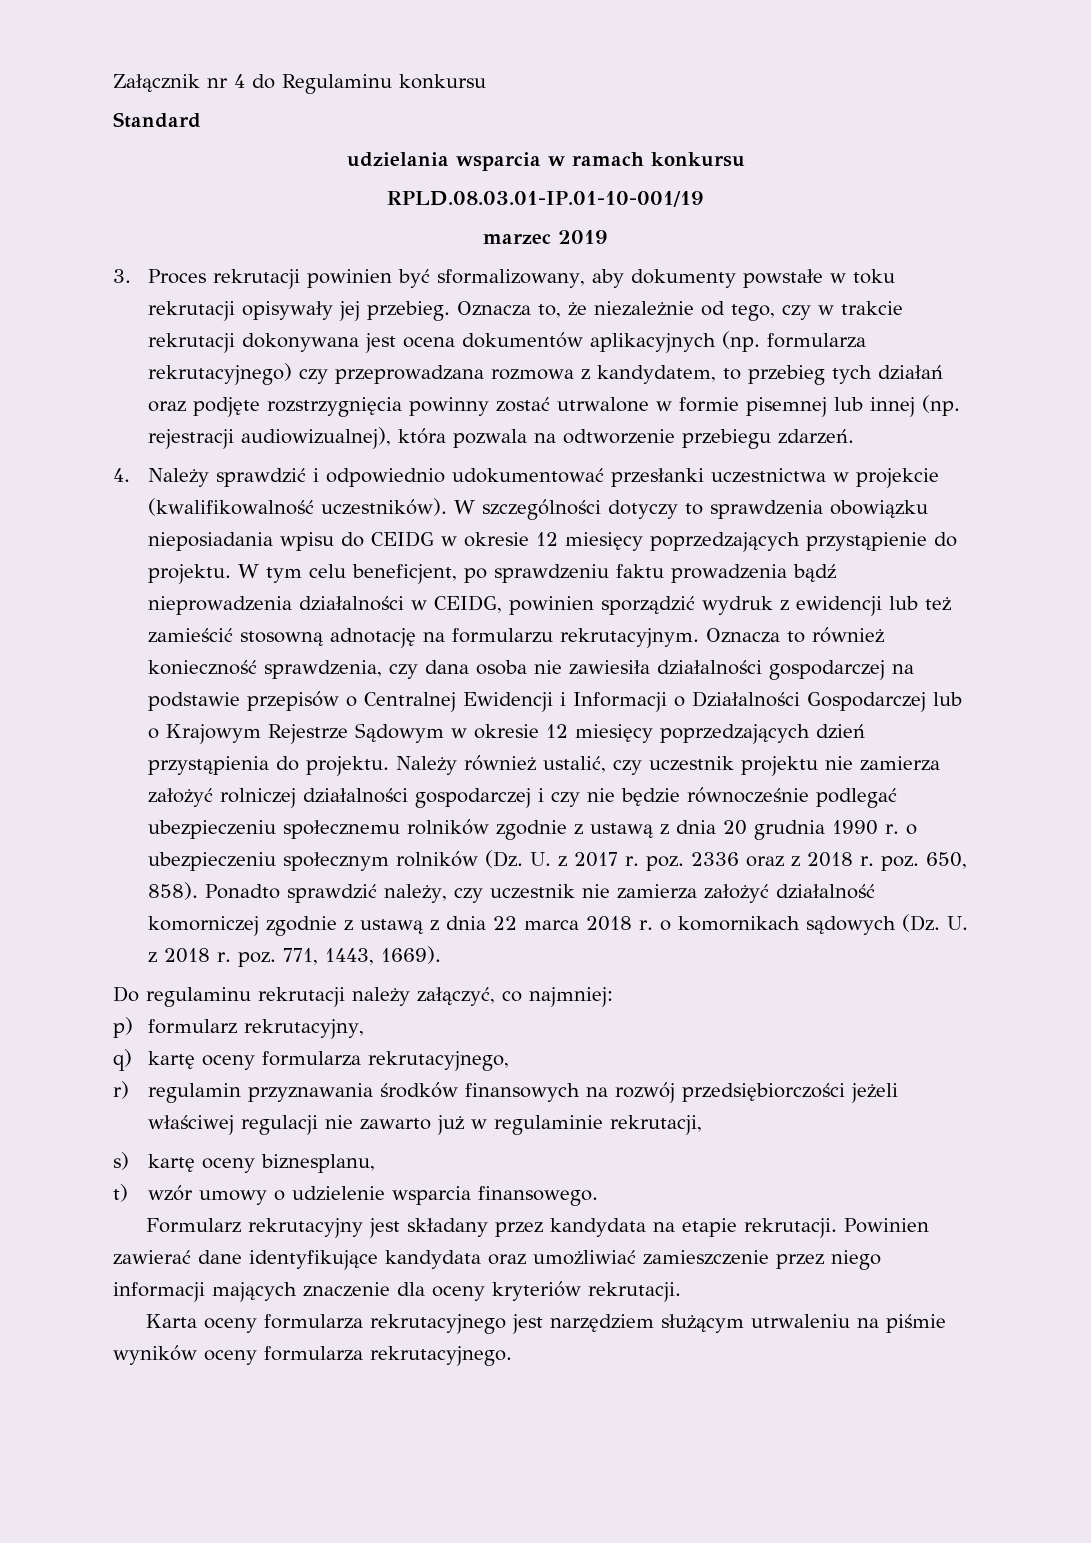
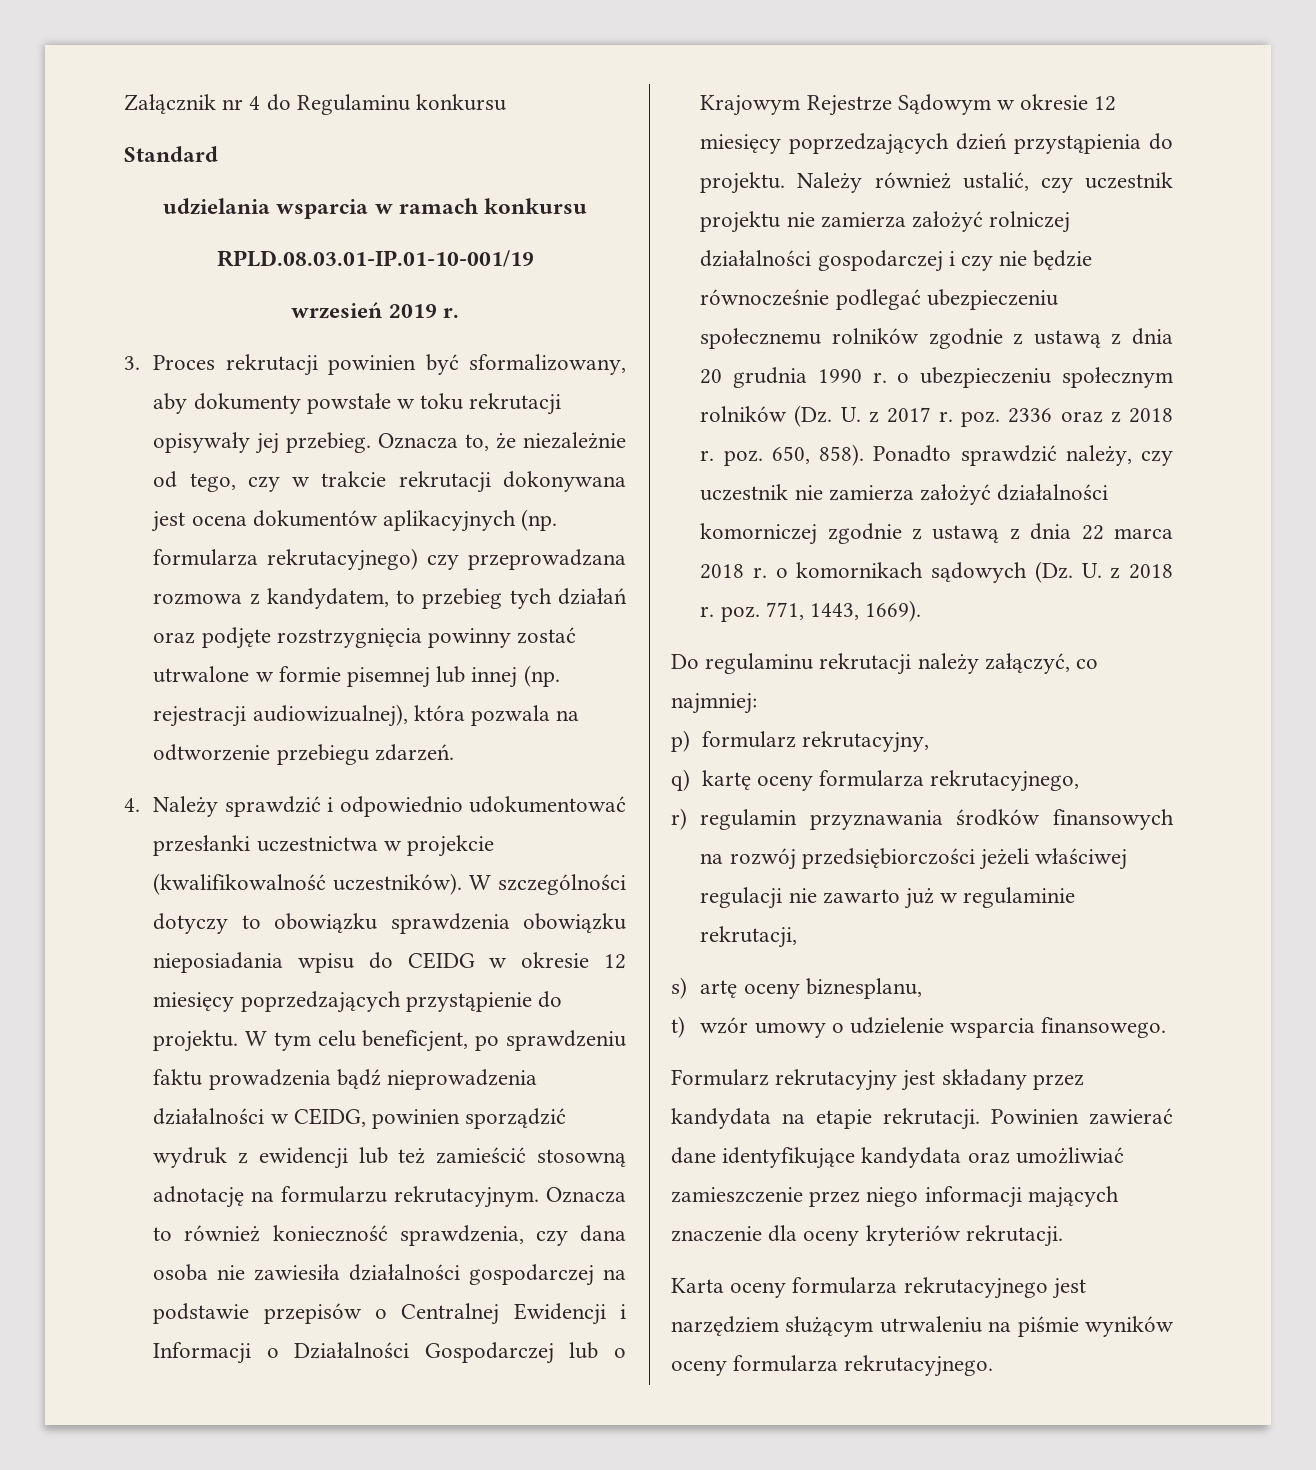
[483,233,551,244] marzec -> [291,302,383,319] wrzesień
(608, 237) none -> [442,308,459,318] r.
(703, 509) none -> [274,913,378,933] obowiązku
[775,884,875,899] działalność -> [997,484,1109,501] działalności
[147,1154,195,1172] kartę -> [700,980,738,998] artę

